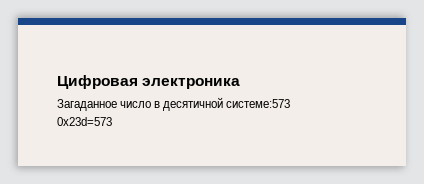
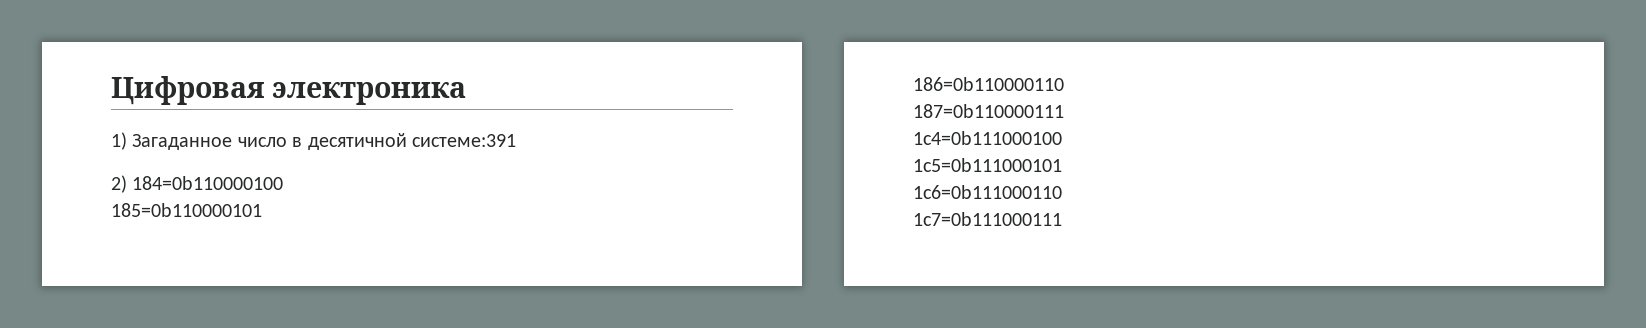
(241, 83) none -> [111,132,127,150] 1)
[226,99,291,108] [57,117,112,126] системе:573 // 0x23d=573 -> [412,134,516,147] [111,175,284,193] [111,203,262,217] [913,77,1064,91] [913,104,1064,118] [913,131,1062,145] [913,158,1062,172] [913,185,1062,199] [913,212,1062,226] системе:391 // 2) 184=0b110000100 // 185=0b110000101 // 186=0b110000110 // 187=0b110000111 // 1c4=0b111000100 // 1c5=0b111000101 // 1c6=0b111000110 // 1c7=0b111000111

